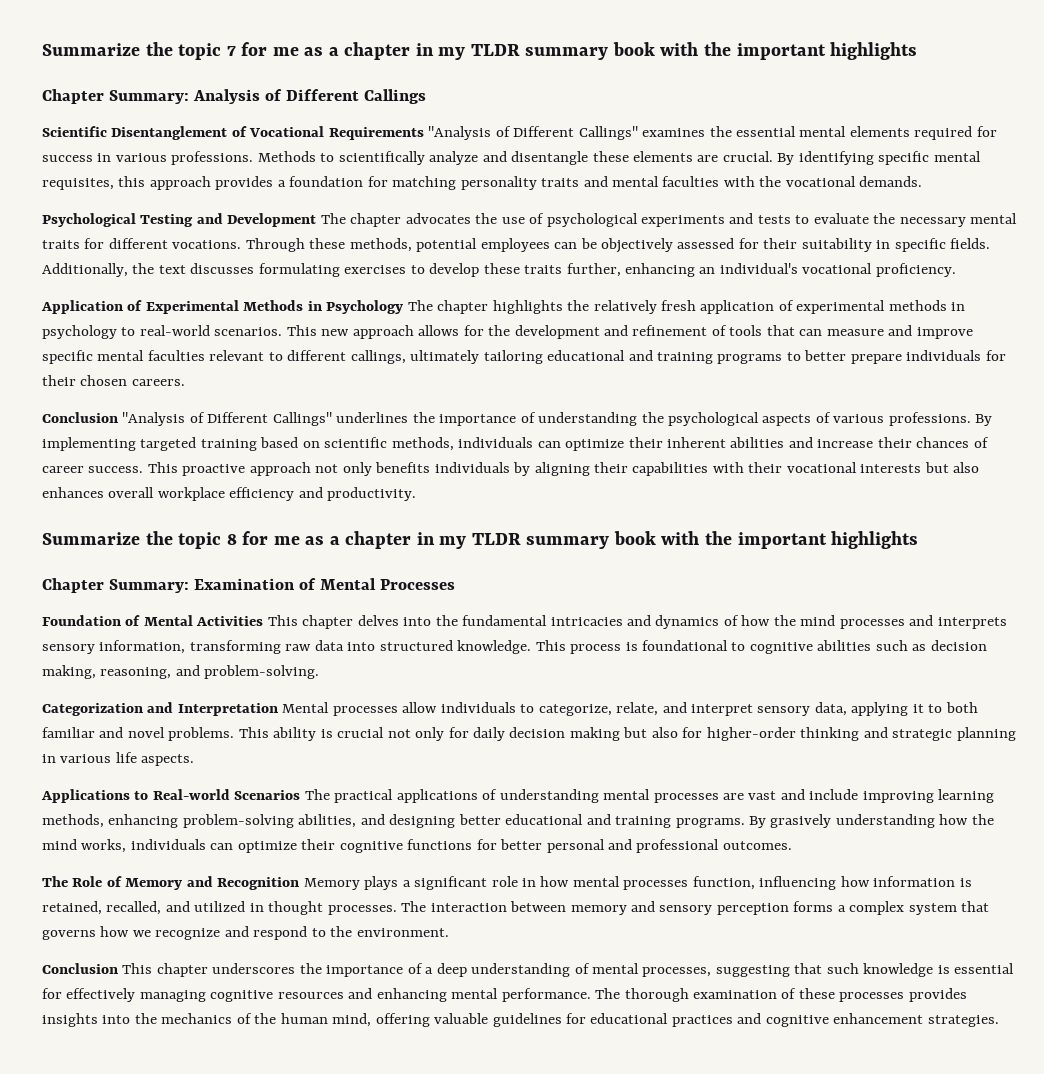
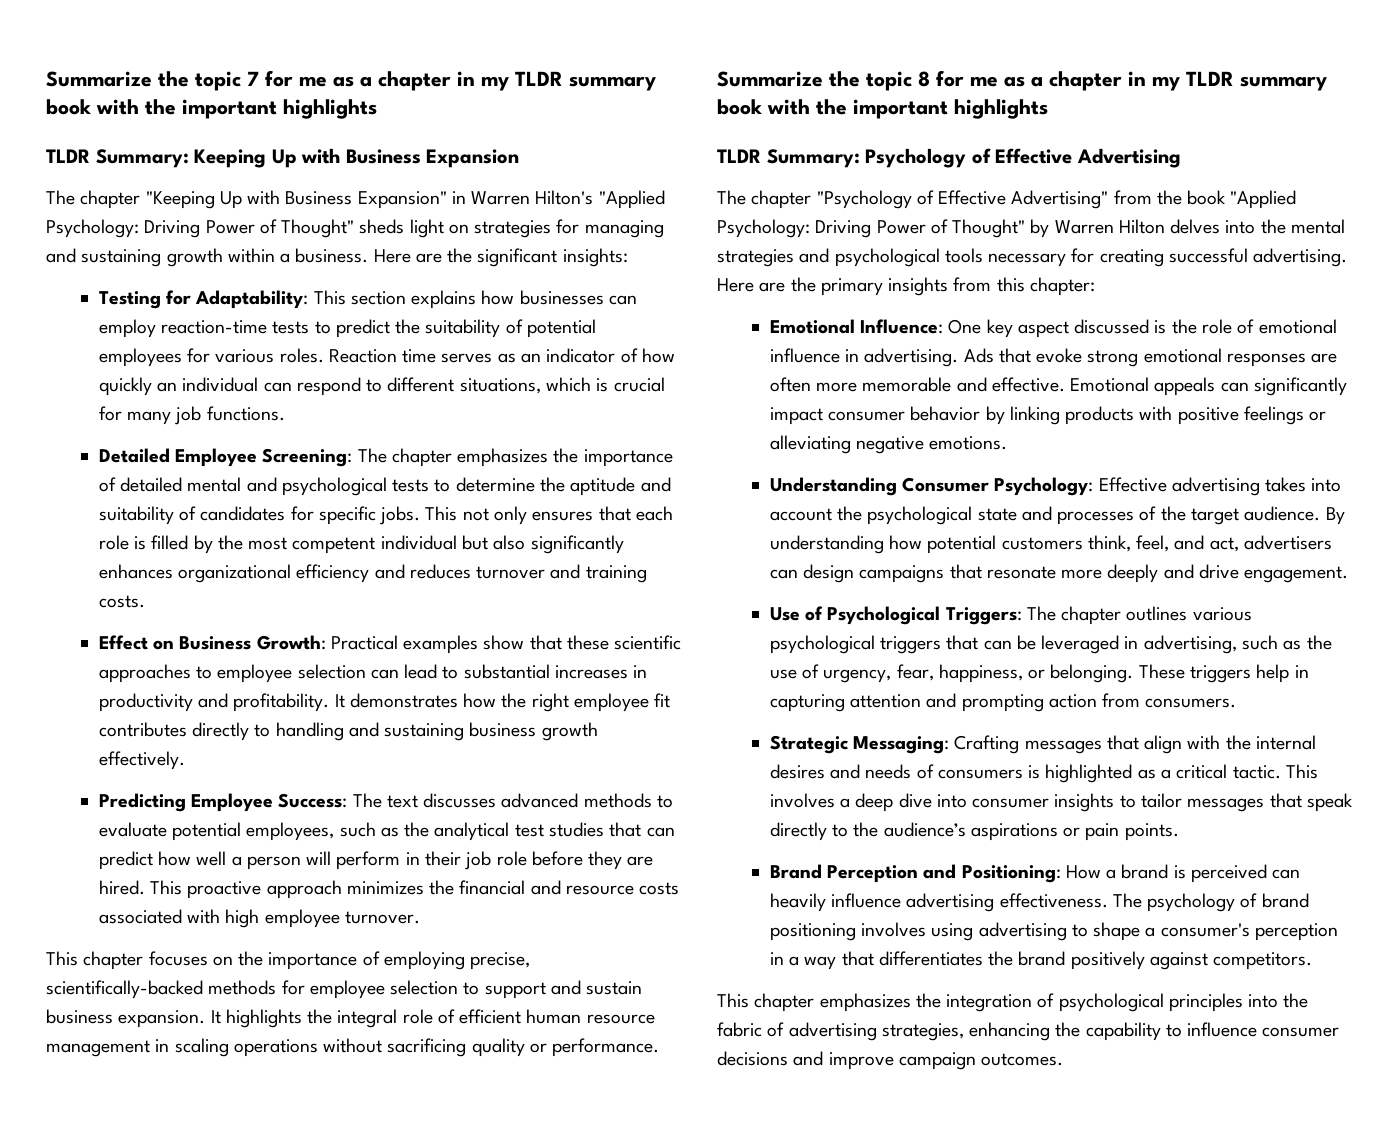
[42,89,426,104] [42,126,997,140] [42,151,981,165] [42,176,923,190] [42,213,1018,227] [42,238,991,253] [42,263,956,277] [41,300,966,314] [42,325,973,339] [42,350,1006,364] [42,375,185,386] [42,412,993,426] [42,437,989,451] [42,462,980,476] [42,487,417,501] Chapter Summary: Analysis of Different Callings // Scientific Disentanglement of Vocational Requirements "Analysis of Different Callings" examines the essential mental elements required for success in various professions. Methods to scientifically analyze and disentangle these elements are crucial. By identifying specific mental requisites, this approach provides a foundation for matching personality traits and mental faculties with the vocational demands. // Psychological Testing and Development The chapter advocates the use of psychological experiments and tests to evaluate the necessary mental traits for different vocations. Through these methods, potential employees can be objectively assessed for their suitability in specific fields. Additionally, the text discusses formulating exercises to develop these traits further, enhancing an individual's vocational proficiency. // Application of Experimental Methods in Psychology The chapter highlights the relatively fresh application of experimental methods in psychology to real-world scenarios. This new approach allows for the development and refinement of tools that can measure and improve specific mental faculties relevant to different callings, ultimately tailoring educational and training programs to better prepare individuals for their chosen careers. // Conclusion "Analysis of Different Callings" underlines the importance of understanding the psychological aspects of various professions. By implementing targeted training based on scientific methods, individuals can optimize their inherent abilities and increase their chances of career success. This proactive approach not only benefits individuals by aligning their capabilities with their vocational interests but also enhances overall workplace efficiency and productivity. -> [46,148,520,168] [46,190,665,209] [46,219,664,238] [46,248,628,267] [98,290,638,309] [98,319,597,338] [98,348,675,367] [98,377,665,396] [98,406,285,425] [98,448,673,467] [98,477,671,496] [98,506,673,525] [98,535,624,554] [98,564,647,583] [98,595,145,608] [98,635,682,654] [98,664,648,683] [98,693,671,712] [98,722,598,741] [98,751,185,770] [98,793,674,812] [98,822,675,841] [98,851,654,870] [98,880,680,899] [98,909,420,928] [46,951,531,970] [46,980,643,999] [46,1009,655,1028] [46,1038,660,1057] TLDR Summary: Keeping Up with Business Expansion // The chapter "Keeping Up with Business Expansion" in Warren Hilton's "Applied Psychology: Driving Power of Thought" sheds light on strategies for managing and sustaining growth within a business. Here are the significant insights: // Testing for Adaptability: This section explains how businesses can employ reaction-time tests to predict the suitability of potential employees for various roles. Reaction time serves as an indicator of how quickly an individual can respond to different situations, which is crucial for many job functions. // Detailed Employee Screening: The chapter emphasizes the importance of detailed mental and psychological tests to determine the aptitude and suitability of candidates for specific jobs. This not only ensures that each role is filled by the most competent individual but also significantly enhances organizational efficiency and reduces turnover and training costs. // Effect on Business Growth: Practical examples show that these scientific approaches to employee selection can lead to substantial increases in productivity and profitability. It demonstrates how the right employee fit contributes directly to handling and sustaining business growth effectively. // Predicting Employee Success: The text discusses advanced methods to evaluate potential employees, such as the analytical test studies that can predict how well a person will perform in their job role before they are hired. This proactive approach minimizes the financial and resource costs associated with high employee turnover. // This chapter focuses on the importance of employing precise, scientifically-backed methods for employee selection to support and sustain business expansion. It highlights the integral role of efficient human resource management in scaling operations without sacrificing quality or performance.
[42,578,455,593] [42,615,1007,629] [42,640,987,654] [42,665,320,679] [42,702,978,716] [42,727,1016,741] [42,752,195,766] [41,789,995,803] [42,814,994,828] [42,839,792,853] [42,876,972,890] [42,901,990,915] [42,926,449,940] [42,963,1015,977] [42,988,967,1002] [42,1013,999,1027] Chapter Summary: Examination of Mental Processes // Foundation of Mental Activities This chapter delves into the fundamental intricacies and dynamics of how the mind processes and interprets sensory information, transforming raw data into structured knowledge. This process is foundational to cognitive abilities such as decision making, reasoning, and problem-solving. // Categorization and Interpretation Mental processes allow individuals to categorize, relate, and interpret sensory data, applying it to both familiar and novel problems. This ability is crucial not only for daily decision making but also for higher-order thinking and strategic planning in various life aspects. // Applications to Real-world Scenarios The practical applications of understanding mental processes are vast and include improving learning methods, enhancing problem-solving abilities, and designing better educational and training programs. By grasively understanding how the mind works, individuals can optimize their cognitive functions for better personal and professional outcomes. // The Role of Memory and Recognition Memory plays a significant role in how mental processes function, influencing how information is retained, recalled, and utilized in thought processes. The interaction between memory and sensory perception forms a complex system that governs how we recognize and respond to the environment. // Conclusion This chapter underscores the importance of a deep understanding of mental processes, suggesting that such knowledge is essential for effectively managing cognitive resources and enhancing mental performance. The thorough examination of these processes provides insights into the mechanics of the human mind, offering valuable guidelines for educational practices and cognitive enhancement strategies. -> [717,148,1181,168] [717,190,1297,209] [717,219,1345,238] [717,248,1348,267] [717,277,1095,296] [769,319,1337,338] [769,348,1338,367] [769,377,1348,396] [769,406,1327,425] [769,435,1008,454] [769,477,1342,496] [769,506,1345,525] [769,535,1333,554] [769,564,1349,583] [769,606,1252,625] [769,635,1332,654] [769,664,1309,683] [769,693,1237,712] [769,735,1317,754] [769,764,1318,783] [769,793,1353,812] [769,822,1179,841] [769,864,1301,883] [769,893,1309,912] [769,922,1339,941] [769,951,1313,970] [717,993,1309,1012] [717,1022,1340,1041] [717,1051,1064,1070] TLDR Summary: Psychology of Effective Advertising // The chapter "Psychology of Effective Advertising" from the book "Applied Psychology: Driving Power of Thought" by Warren Hilton delves into the mental strategies and psychological tools necessary for creating successful advertising. Here are the primary insights from this chapter: // Emotional Influence: One key aspect discussed is the role of emotional influence in advertising. Ads that evoke strong emotional responses are often more memorable and effective. Emotional appeals can significantly impact consumer behavior by linking products with positive feelings or alleviating negative emotions. // Understanding Consumer Psychology: Effective advertising takes into account the psychological state and processes of the target audience. By understanding how potential customers think, feel, and act, advertisers can design campaigns that resonate more deeply and drive engagement. // Use of Psychological Triggers: The chapter outlines various psychological triggers that can be leveraged in advertising, such as the use of urgency, fear, happiness, or belonging. These triggers help in capturing attention and prompting action from consumers. // Strategic Messaging: Crafting messages that align with the internal desires and needs of consumers is highlighted as a critical tactic. This involves a deep dive into consumer insights to tailor messages that speak directly to the audience’s aspirations or pain points. // Brand Perception and Positioning: How a brand is perceived can heavily influence advertising effectiveness. The psychology of brand positioning involves using advertising to shape a consumer's perception in a way that differentiates the brand positively against competitors. // This chapter emphasizes the integration of psychological principles into the fabric of advertising strategies, enhancing the capability to influence consumer decisions and improve campaign outcomes.

